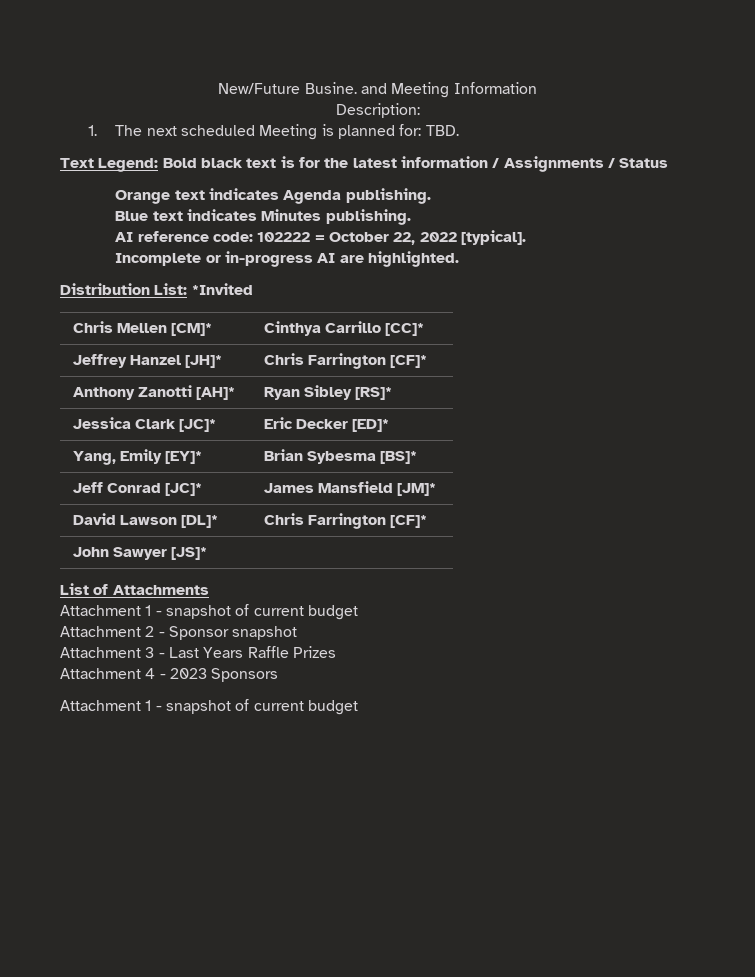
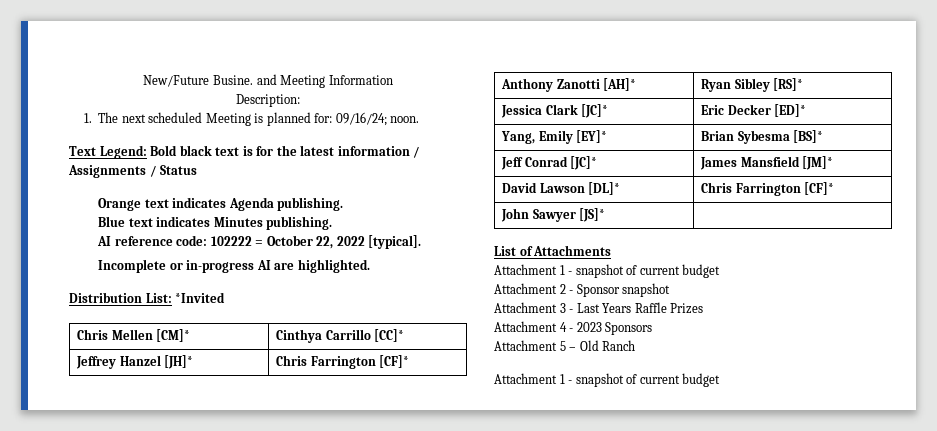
[425,125,459,136] TBD. -> [335,112,420,126] 09/16/24; noon.
(279, 675) none -> [494,340,636,351] // Attachment 5 – Old Ranch

